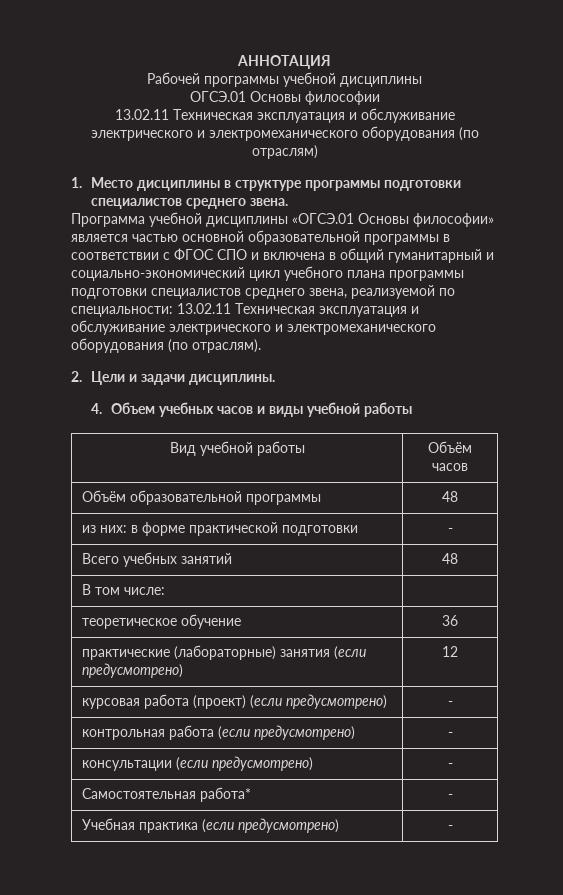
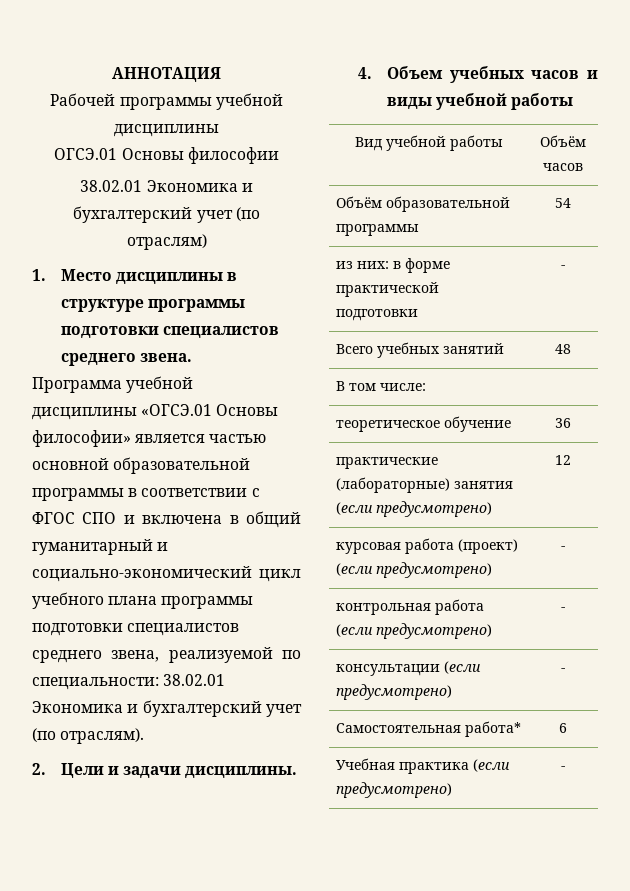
[114,108,455,123] [90,126,455,141] 13.02.11 Техническая эксплуатация и обслуживание электрического и электромеханического оборудования -> [80,180,253,192] [73,206,233,223] 38.02.01 Экономика и бухгалтерский учет
[177,303,419,317] [71,320,436,335] [71,338,164,353] 13.02.11 Техническая эксплуатация и обслуживание электрического и электромеханического оборудования -> [163,674,226,686] [32,700,302,717] 38.02.01 Экономика и бухгалтерский учет
[442,491,458,502] 48 -> [555,198,571,208] 54
[447,794,453,799] - -> [559,723,567,733] 6

